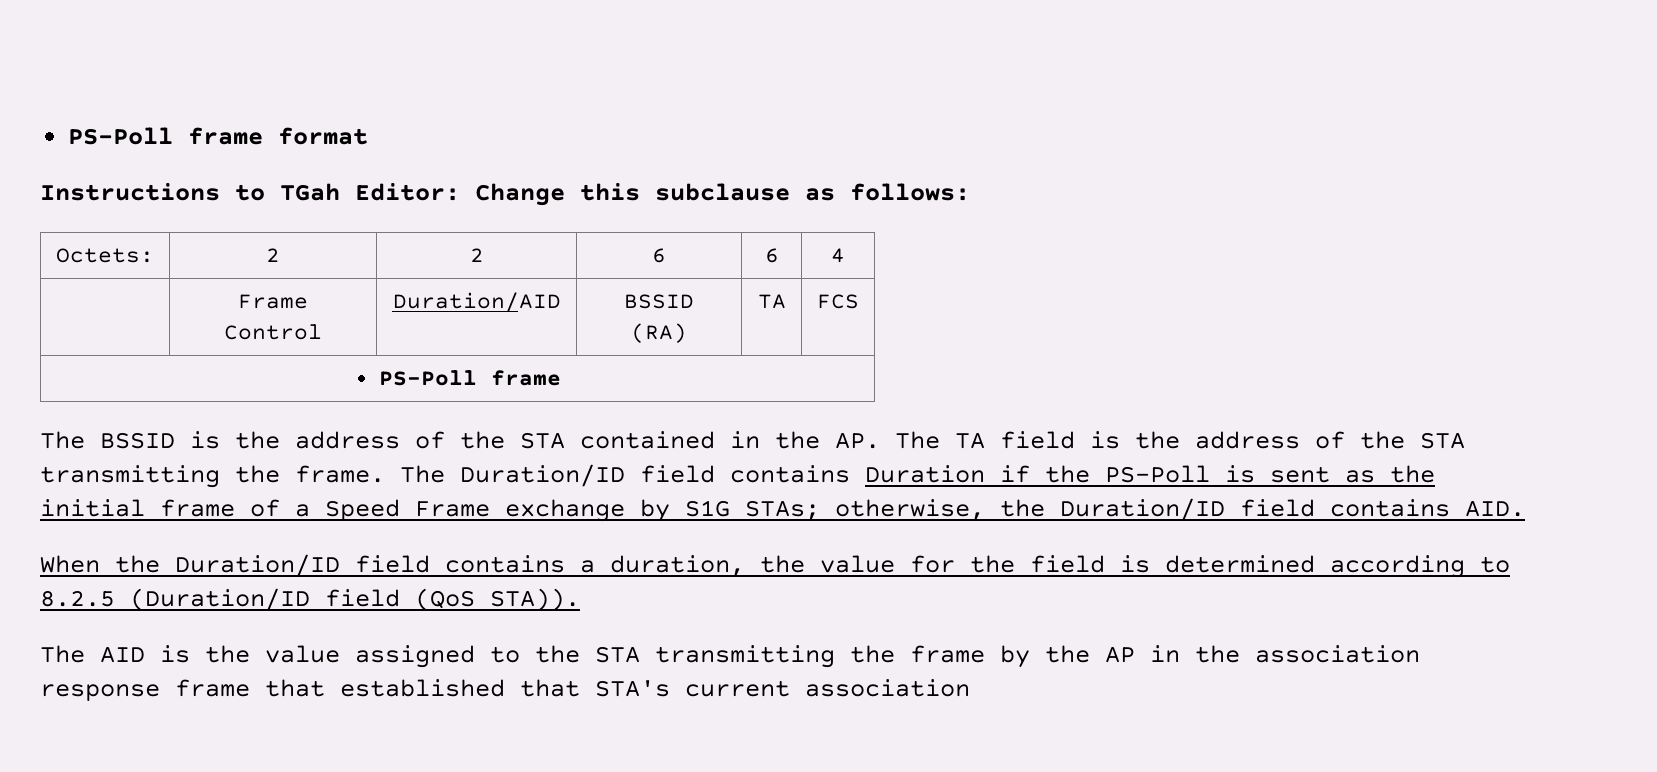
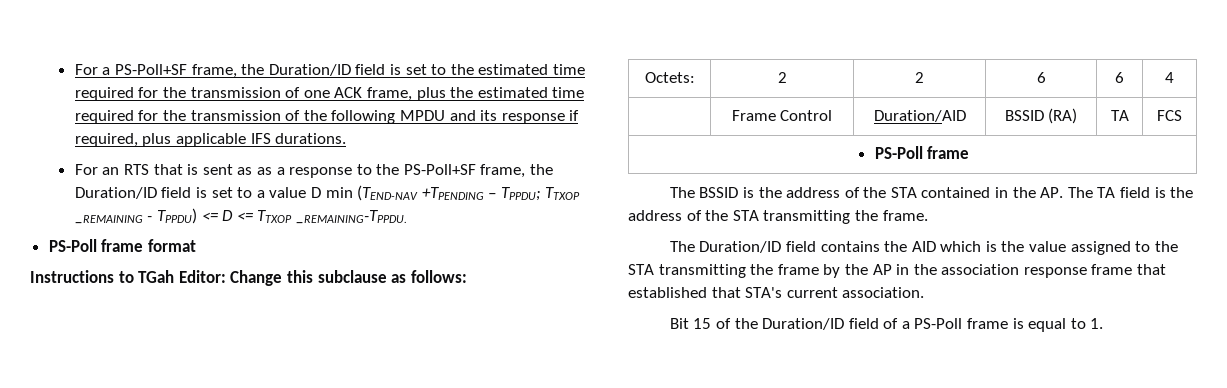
(68, 136) none -> [74,64,585,78] [74,87,585,101] [74,110,580,124] [74,133,347,147] [74,164,554,178] [74,185,581,201] [74,208,407,224] For a PS-Poll+SF frame, the Duration/ID field is set to the estimated time required for the transmission of one ACK frame, plus the estimated time required for the transmission of the following MPDU and its response if required, plus applicable IFS durations. // For an RTS that is sent as as a response to the PS-Poll+SF frame, the Duration/ID field is set to a value D min (TEND-NAV +TPENDING – TPPDU; TTXOP _REMAINING - TPPDU) <= D <= TTXOP _REMAINING-TPPDU. //
(385, 474) none -> (928, 215) //
[865,465,1435,483] [40,498,1525,522] [40,554,1510,578] [40,588,580,611] [40,645,145,663] Duration if the PS-Poll is sent as the initial frame of a Speed Frame exchange by S1G STAs; otherwise, the Duration/ID field contains AID. // When the Duration/ID field contains a duration, the value for the field is determined according to 8.2.5 (Duration/ID field (QoS STA)). // The AID -> [884,241,982,252] the AID which
[805,679,970,697] association -> [842,287,925,298] [669,318,1104,332] association. // Bit 15 of the Duration/ID field of a PS-Poll frame is equal to 1.

